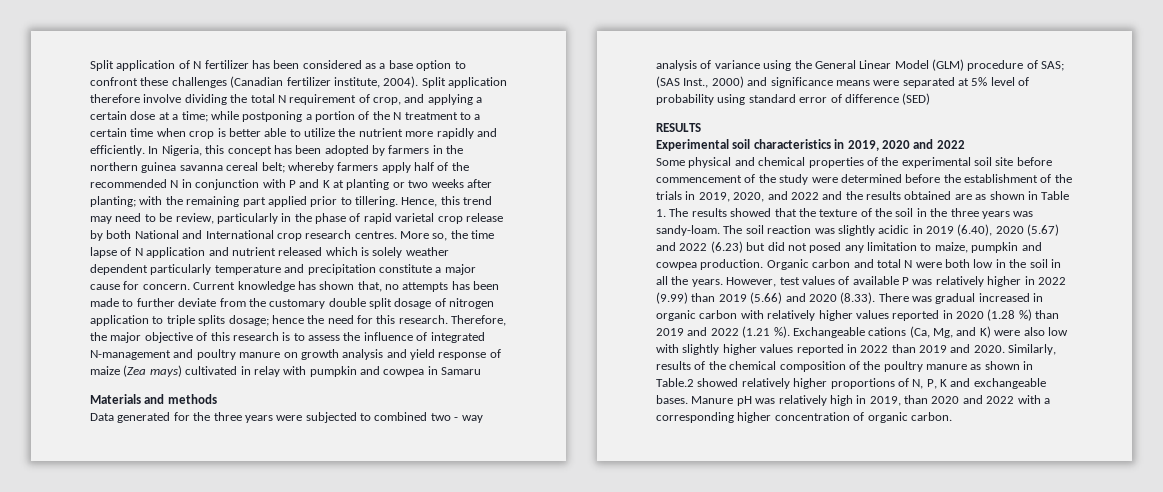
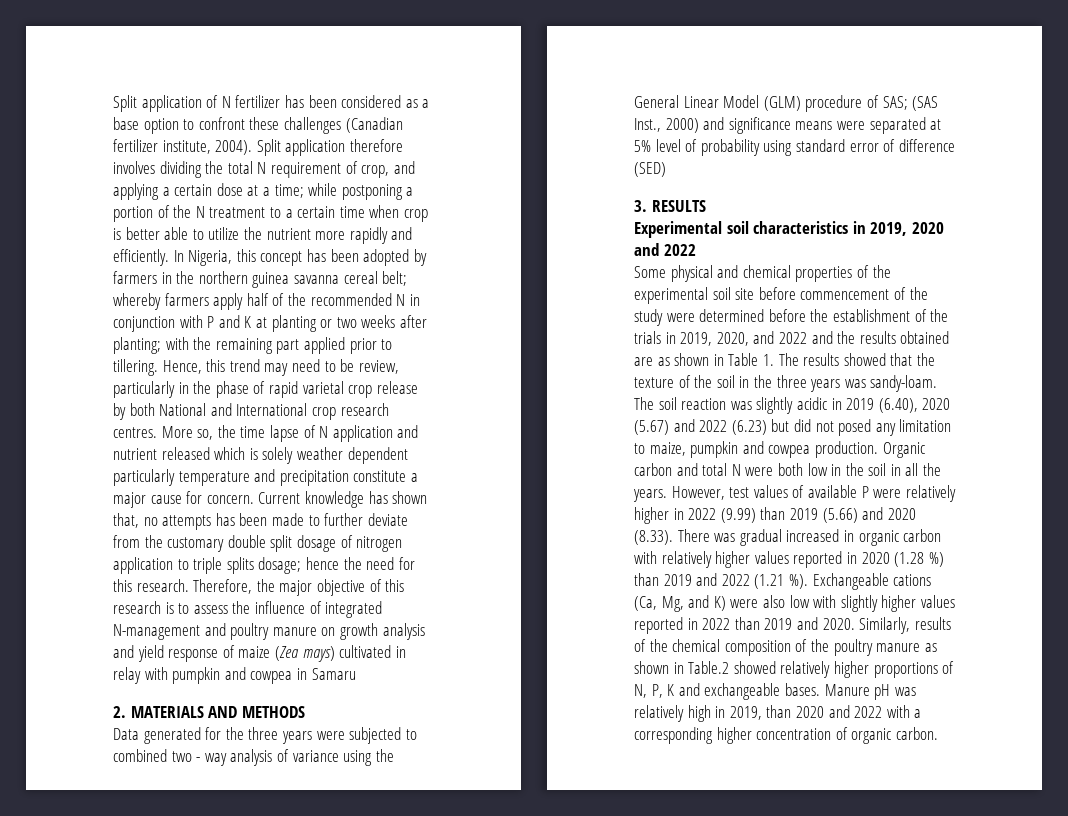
[143,94,182,103] involve -> [113,161,155,174] involves
[90,394,217,404] Materials and methods -> [113,706,305,718] 2. MATERIALS AND METHODS
(931, 99) none -> [634,200,647,212] 3.
[912,279,933,285] was -> [873,489,902,498] were

